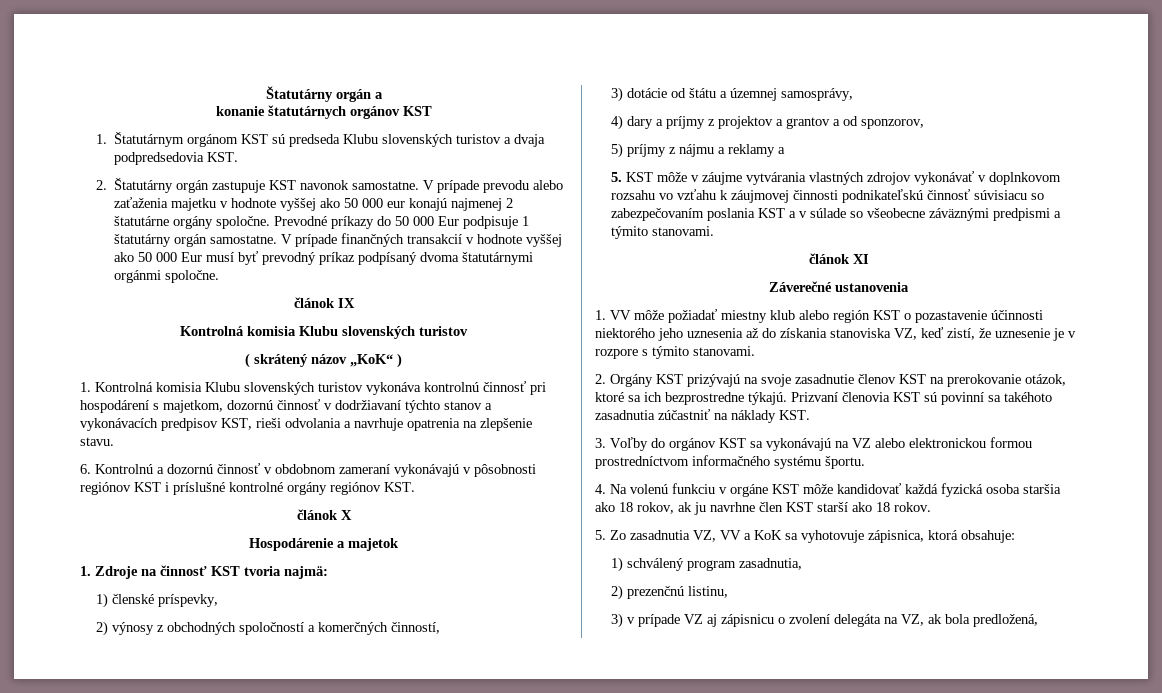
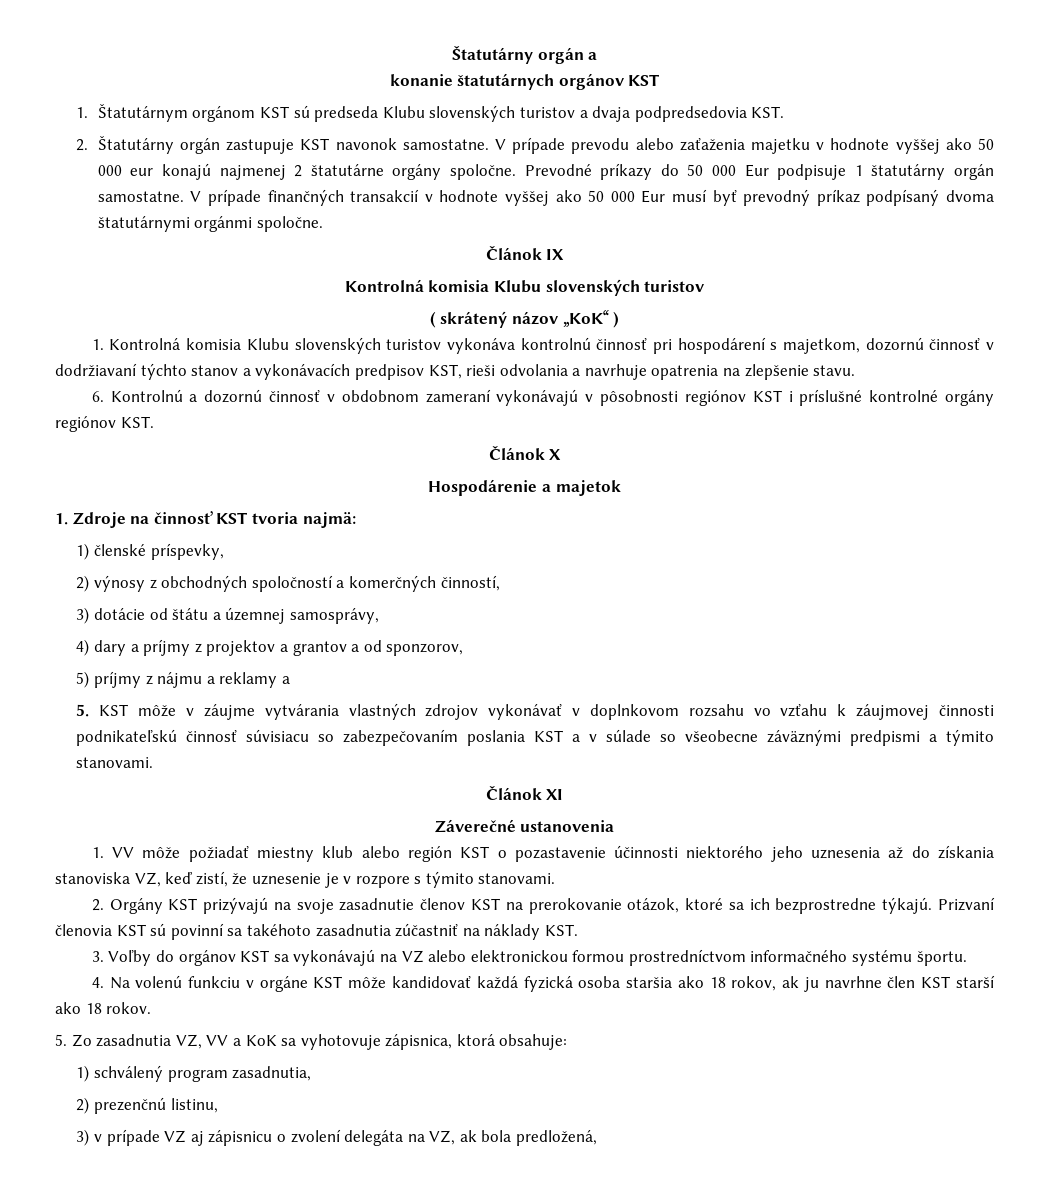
[293,297,335,308] článok -> [485,246,542,260] Článok
[296,509,338,520] článok -> [488,446,545,460] Článok
[808,253,850,264] článok -> [485,786,542,800] Článok

